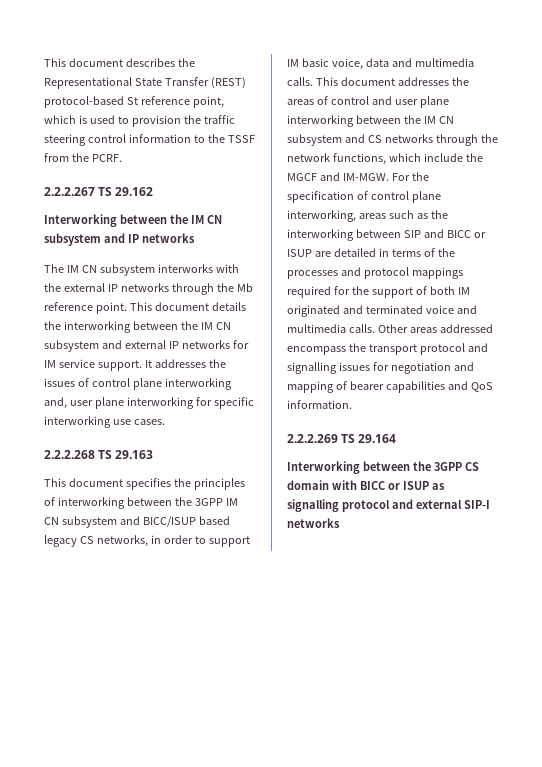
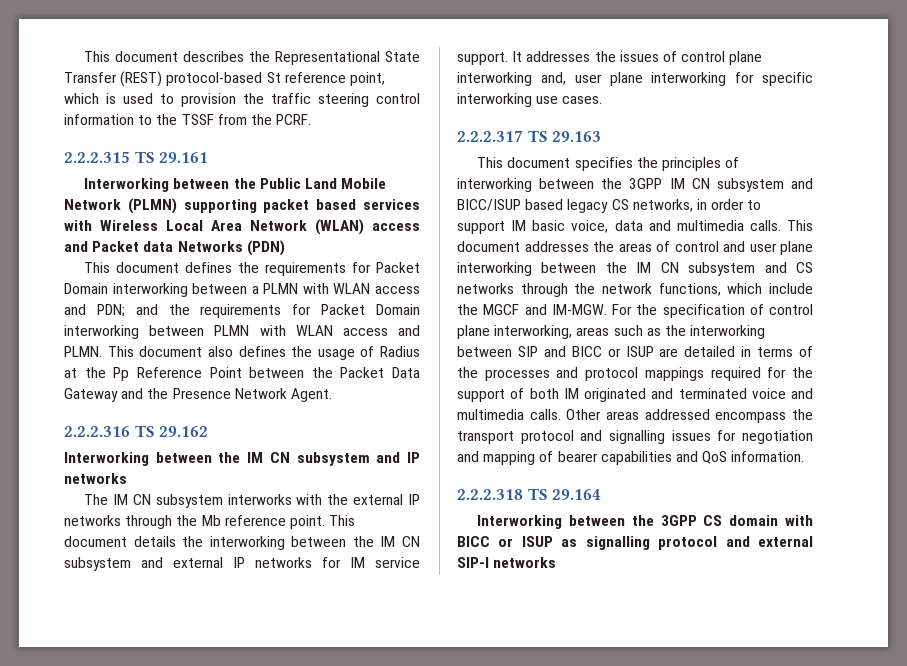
[44,187,95,196] 2.2.2.267 -> [64,151,209,163] [84,178,387,192] [64,198,421,214] [64,219,420,235] [64,240,285,256] [84,262,420,276] [64,283,420,297] [64,304,420,318] [64,325,420,339] [64,346,420,360] [64,367,420,381] [64,388,332,402] [64,426,130,437] 2.2.2.315 TS 29.161 // Interworking between the Public Land Mobile Network (PLMN) supporting packet based services with Wireless Local Area Network (WLAN) access and Packet data Networks (PDN) // This document defines the requirements for Packet Domain interworking between a PLMN with WLAN access and PDN; and the requirements for Packet Domain interworking between PLMN with WLAN access and PLMN. This document also defines the usage of Radius at the Pp Reference Point between the Packet Data Gateway and the Presence Network Agent. // 2.2.2.316
[44,450,95,459] 2.2.2.268 -> [457,130,523,142] 2.2.2.317
[287,434,338,443] 2.2.2.269 -> [457,489,523,500] 2.2.2.318

